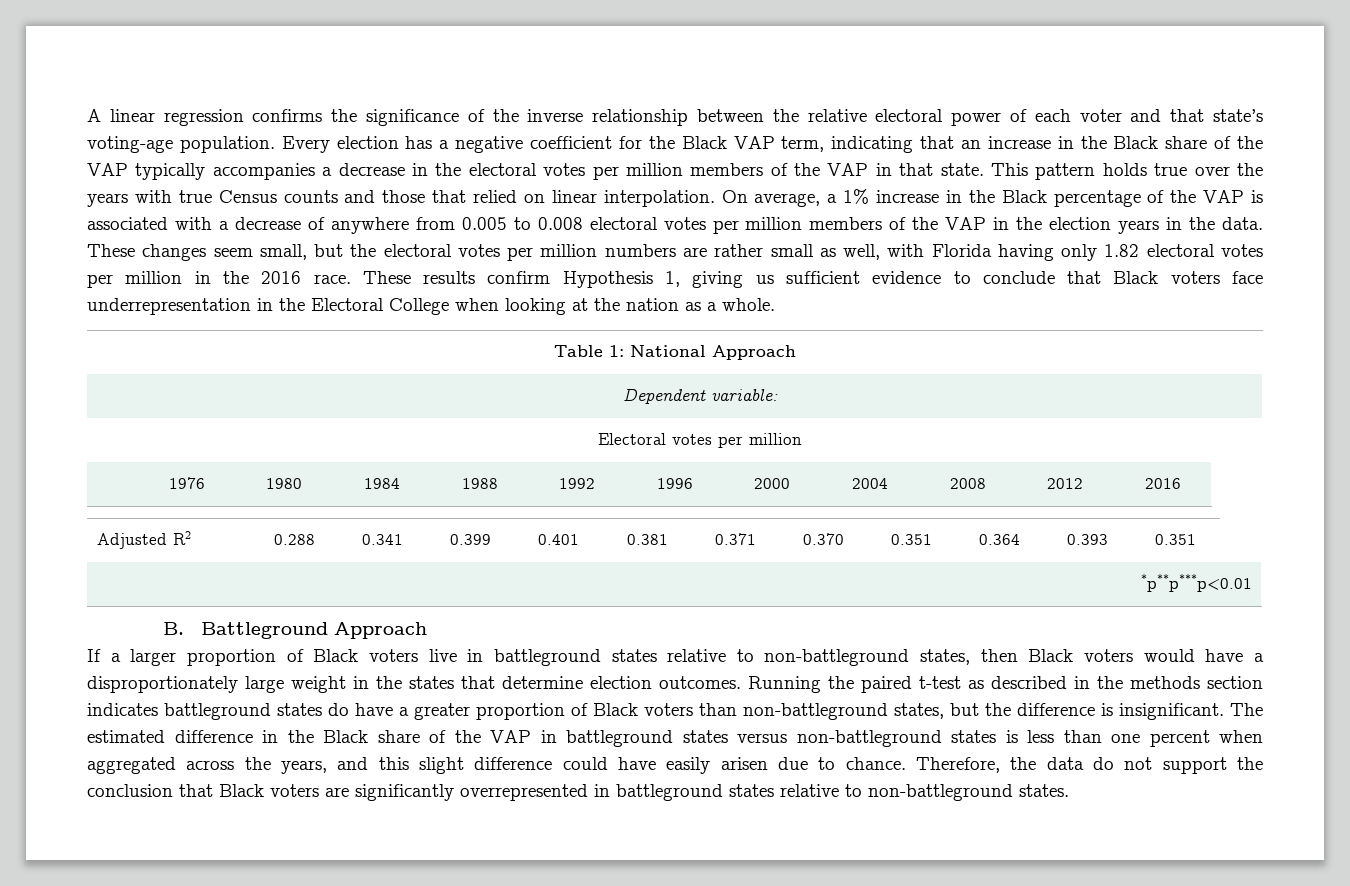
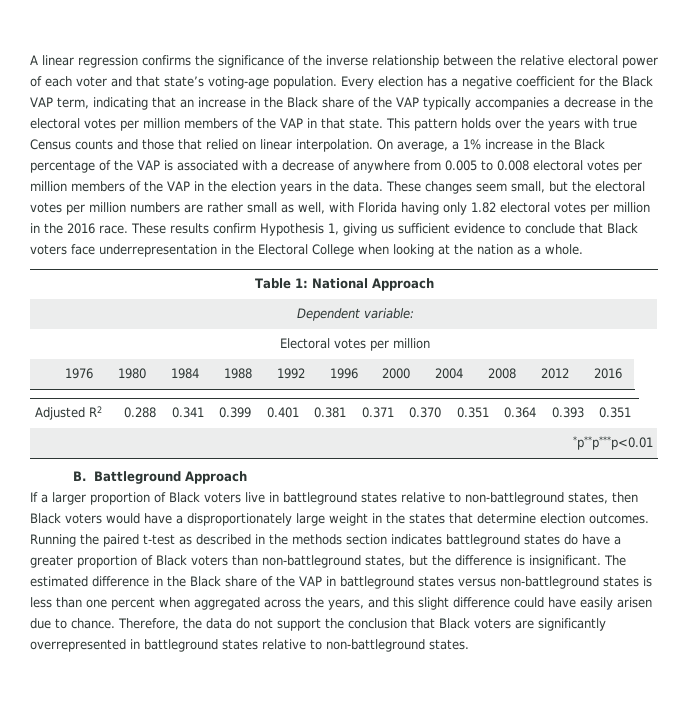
[1154,163,1188,176] true -> (491, 123) none

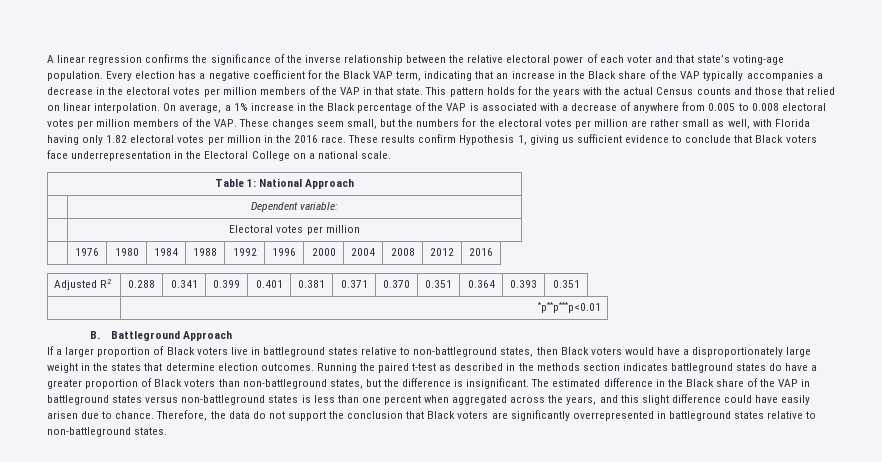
[495,120,521,129] over -> [517,86,532,95] for
[613,118,637,129] true -> [605,87,654,95] the actual
[167,181,383,194] VAP in the election years in the data. -> [213,119,237,127] VAP.
[595,181,645,192] [30,202,180,215] electoral votes per million numbers -> [416,118,628,129] numbers for the electoral votes per million
[358,244,583,257] when looking at the nation as a whole. -> [292,151,391,159] on a national scale.

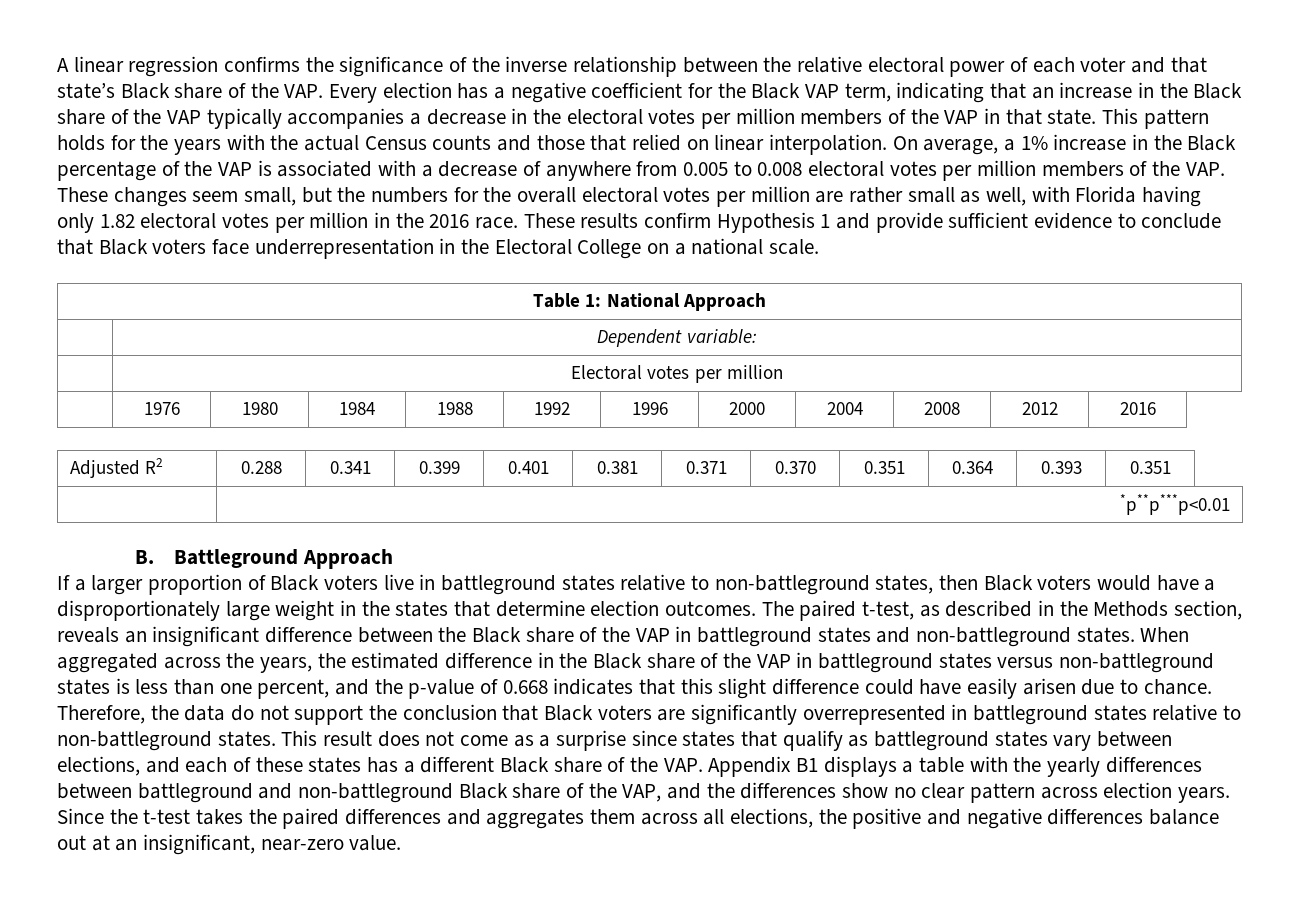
[733,55,785,65] [47,71,103,81] voting-age population. -> [120,83,324,99] Black share of the VAP.
(495, 123) none -> [517,187,577,203] overall
[517,135,574,145] 1, giving us -> [820,212,943,233] 1 and provide
[316,363,818,373] [47,378,550,389] Running the paired t-test as described in the methods section indicates battleground states do have a greater proportion of Black voters than non-battleground states, but the difference is insignificant. The -> [761,600,1243,621] [57,626,1190,647] [57,653,346,673] The paired t-test, as described in the Methods section, reveals an insignificant difference between the Black share of the VAP in battleground states and non-battleground states. When aggregated across the years, the
[383,395,618,405] percent when aggregated across the years, and -> [257,678,676,699] percent, and the p-value of 0.668 indicates that
(168, 431) none -> [281,730,1173,751] [57,756,1202,777] [57,782,1231,803] [57,808,1220,829] [57,834,402,855] This result does not come as a surprise since states that qualify as battleground states vary between elections, and each of these states has a different Black share of the VAP. Appendix B1 displays a table with the yearly differences between battleground and non-battleground Black share of the VAP, and the differences show no clear pattern across election years. Since the t-test takes the paired differences and aggregates them across all elections, the positive and negative differences balance out at an insignificant, near-zero value.

